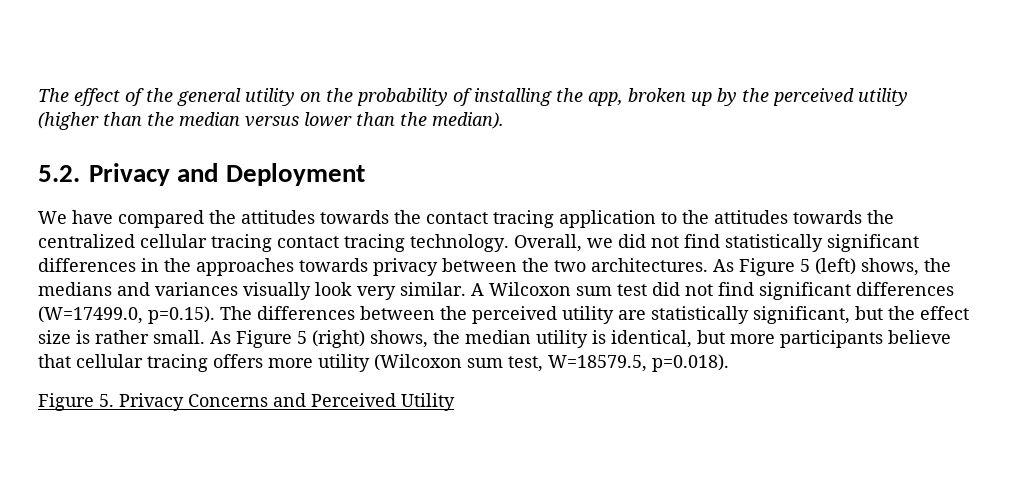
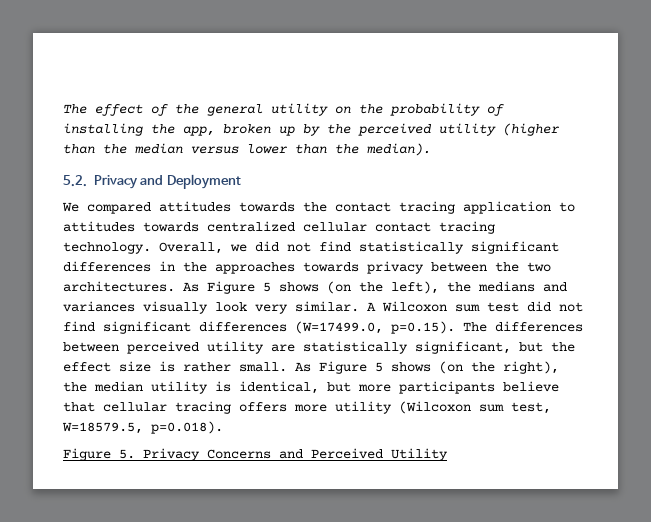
[72,210,236,228] have compared the -> [87,202,151,214] compared
[682,210,894,224] the attitudes towards the -> [63,221,199,232] attitudes towards
[211,234,272,252] tracing -> (367, 227) none
[815,258,919,276] (left) shows, -> [279,281,439,294] shows (on the left),
[440,306,467,320] the -> (119, 347) none
[312,330,428,348] (right) shows, -> [391,361,559,374] shows (on the right),

